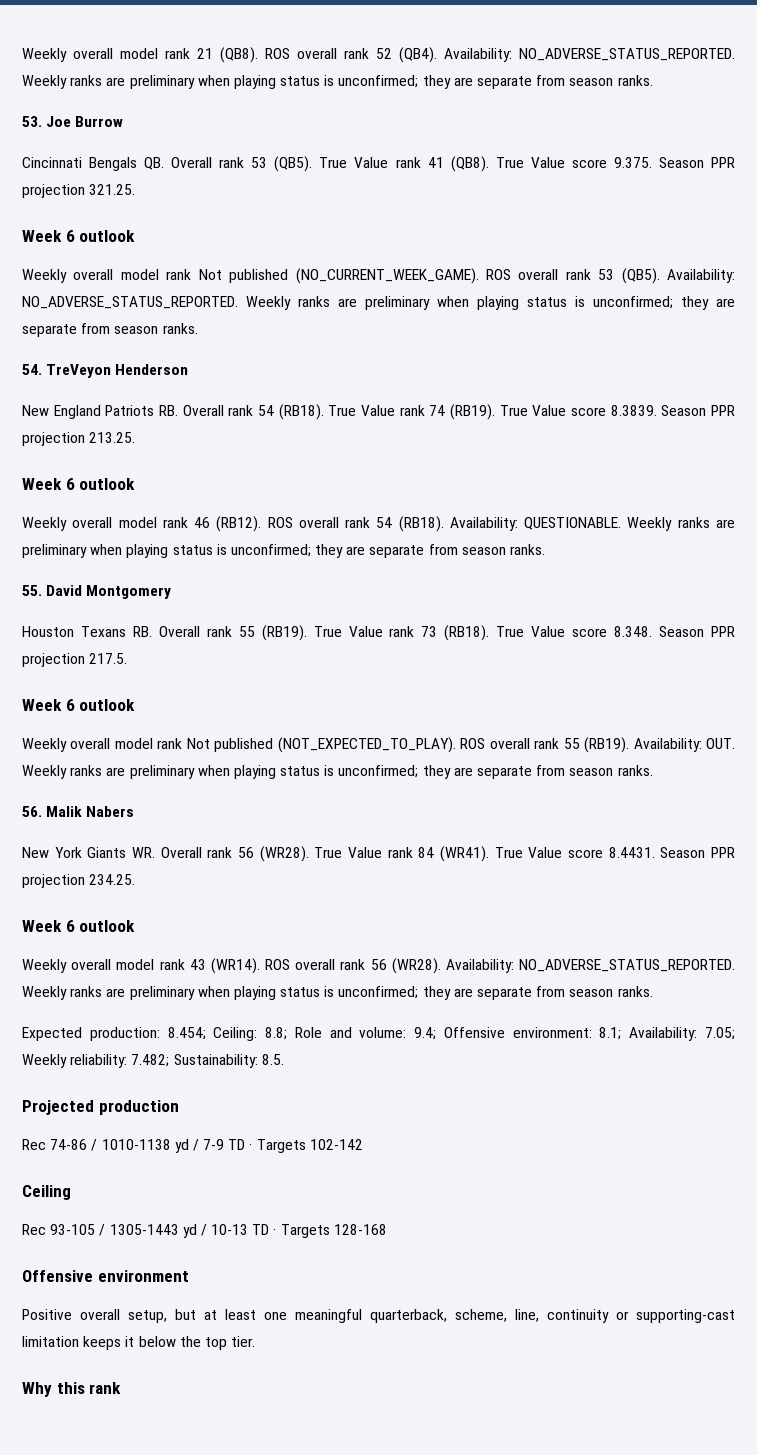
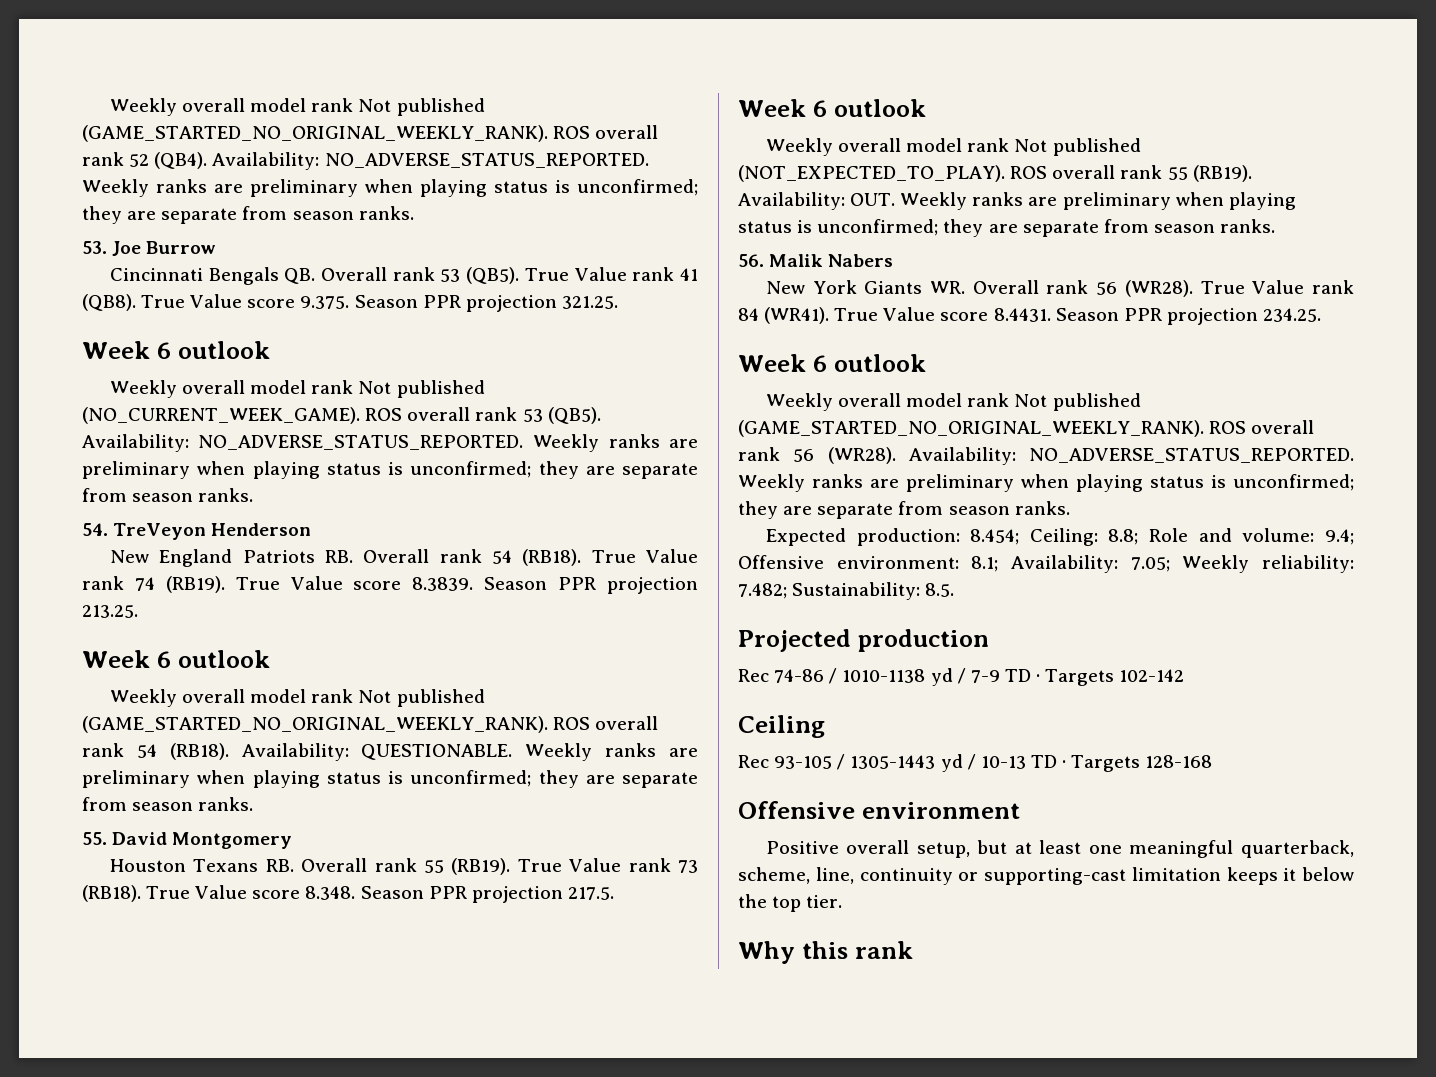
[22,47,258,63] Weekly overall model rank 21 (QB8). -> [109,98,485,116] [82,125,548,142] Weekly overall model rank Not published (GAME_STARTED_NO_ORIGINAL_WEEKLY_RANK).
[194,516,262,532] 46 (RB12). -> [358,689,485,707] [82,716,548,733] Not published (GAME_STARTED_NO_ORIGINAL_WEEKLY_RANK).
[189,958,260,974] 43 (WR14). -> [1014,393,1141,411] [738,420,1204,437] Not published (GAME_STARTED_NO_ORIGINAL_WEEKLY_RANK).

